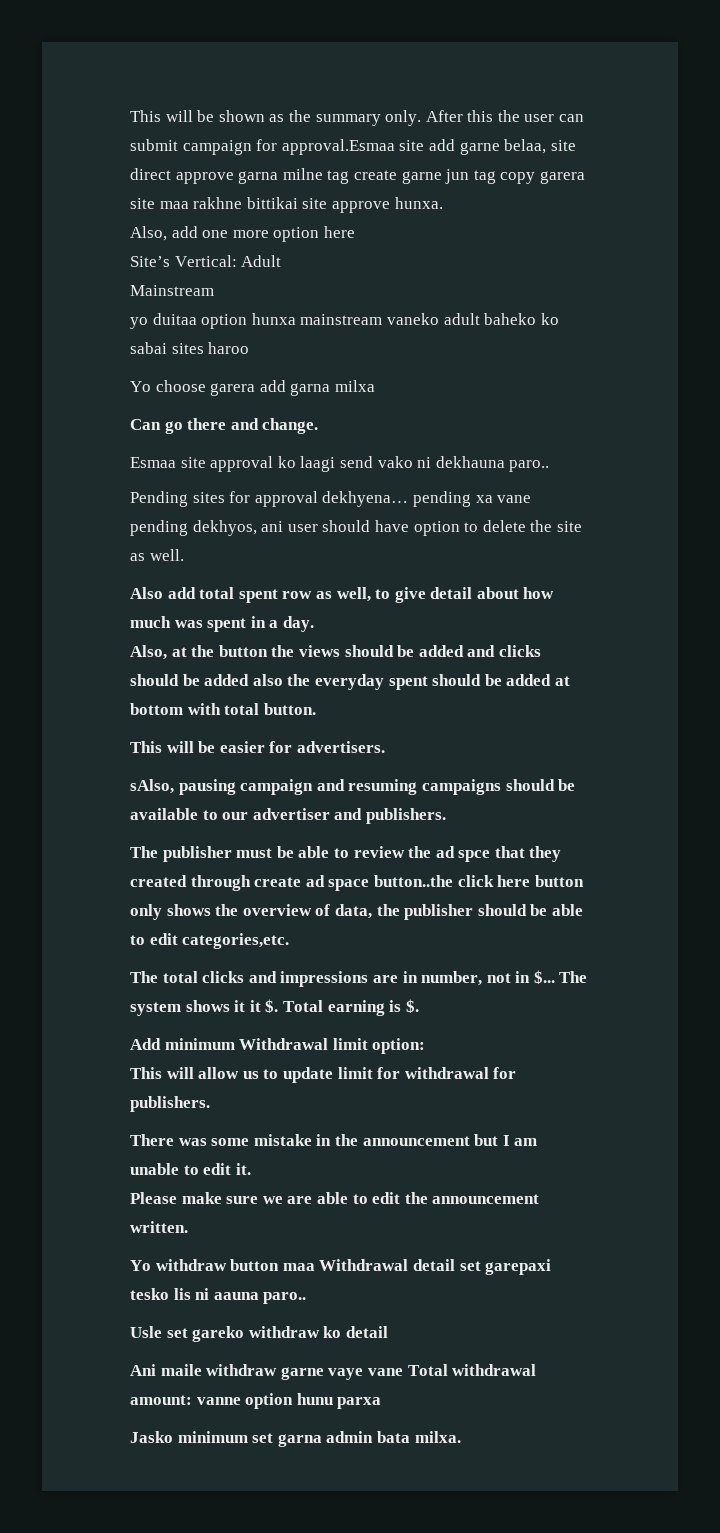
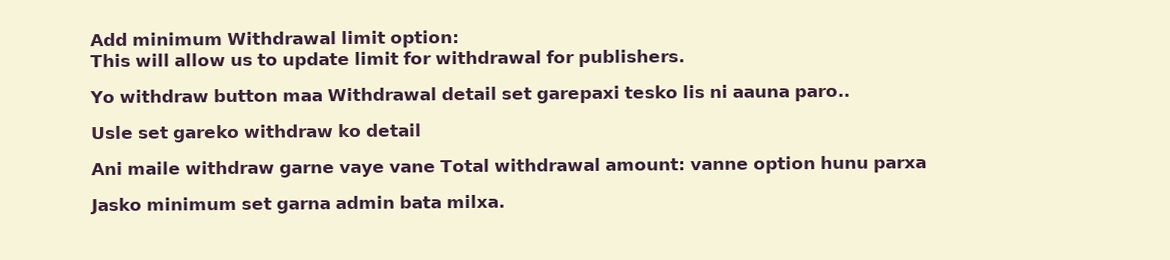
[130,110,585,126] [130,139,576,155] [130,168,585,184] [130,197,443,213] [130,226,355,242] [130,255,282,267] [130,285,214,296] [130,313,559,329] [130,342,250,354] [130,380,375,396] [130,418,319,434] [130,456,550,472] [130,491,532,507] [130,520,582,536] [130,549,184,561] [130,587,555,603] [130,616,314,632] [130,645,541,660] [130,674,570,690] [130,703,316,715] [130,741,385,753] [130,779,576,795] [130,808,446,824] [130,846,562,862] [130,875,584,891] [130,904,583,920] [130,933,290,949] [130,970,588,987] [130,999,419,1016] This will be shown as the summary only. After this the user can submit campaign for approval.Esmaa site add garne belaa, site direct approve garna milne tag create garne jun tag copy garera site maa rakhne bittikai site approve hunxa. // Also, add one more option here // Site’s Vertical: Adult // Mainstream // yo duitaa option hunxa mainstream vaneko adult baheko ko sabai sites haroo // Yo choose garera add garna milxa // Can go there and change. // Esmaa site approval ko laagi send vako ni dekhauna paro.. // Pending sites for approval dekhyena… pending xa vane pending dekhyos, ani user should have option to delete the site as well. // Also add total spent row as well, to give detail about how much was spent in a day. // Also, at the button the views should be added and clicks should be added also the everyday spent should be added at bottom with total button. // This will be easier for advertisers. // sAlso, pausing campaign and resuming campaigns should be available to our advertiser and publishers. // The publisher must be able to review the ad spce that they created through create ad space button..the click here button only shows the overview of data, the publisher should be able to edit categories,etc. // The total clicks and impressions are in number, not in $... The system shows it it $. Total earning is $. // -> (90, 39) none
[130,1134,538,1146] [130,1163,251,1175] [130,1192,540,1204] [130,1221,188,1233] // There was some mistake in the announcement but I am unable to edit it. // Please make sure we are able to edit the announcement written. -> (685, 58) none

